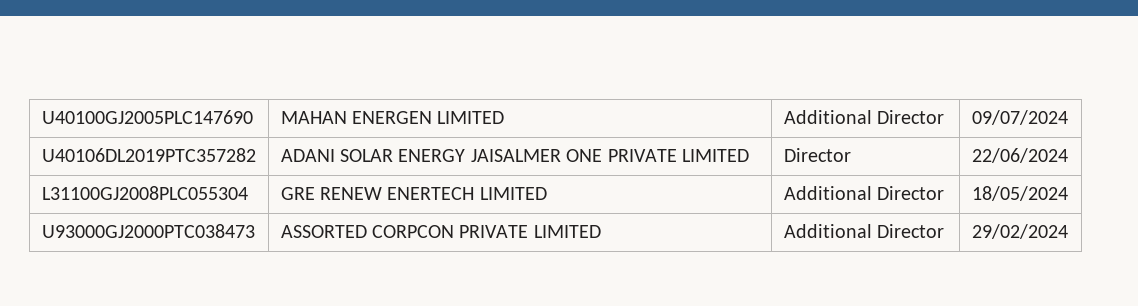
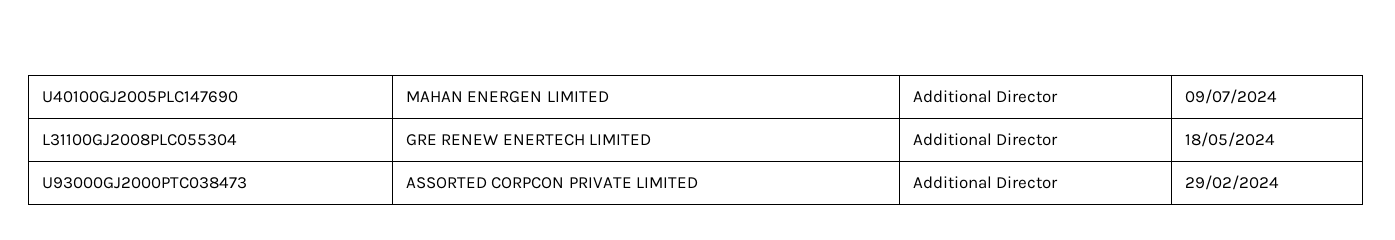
[41,148,256,162] [280,149,749,162] [783,148,851,162] [971,148,1068,163] // U40106DL2019PTC357282 | ADANI SOLAR ENERGY JAISALMER ONE PRIVATE LIMITED | Director | 22/06/2024 -> (1277, 96) none

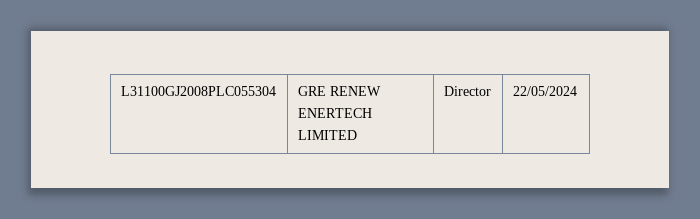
[41,91,238,103] [405,91,609,103] [912,90,1059,103] [1184,89,1277,104] U40100GJ2005PLC147690 | MAHAN ENERGEN LIMITED | Additional Director | 09/07/2024 // -> (120, 91) none
[912,133,1059,146] [1184,132,1275,147] [41,177,247,189] [405,177,699,189] [912,176,1059,189] [1184,175,1279,190] Additional Director | 18/05/2024 // U93000GJ2000PTC038473 | ASSORTED CORPCON PRIVATE LIMITED | Additional Director | 29/02/2024 -> [443,86,491,96] [512,86,577,96] Director | 22/05/2024

